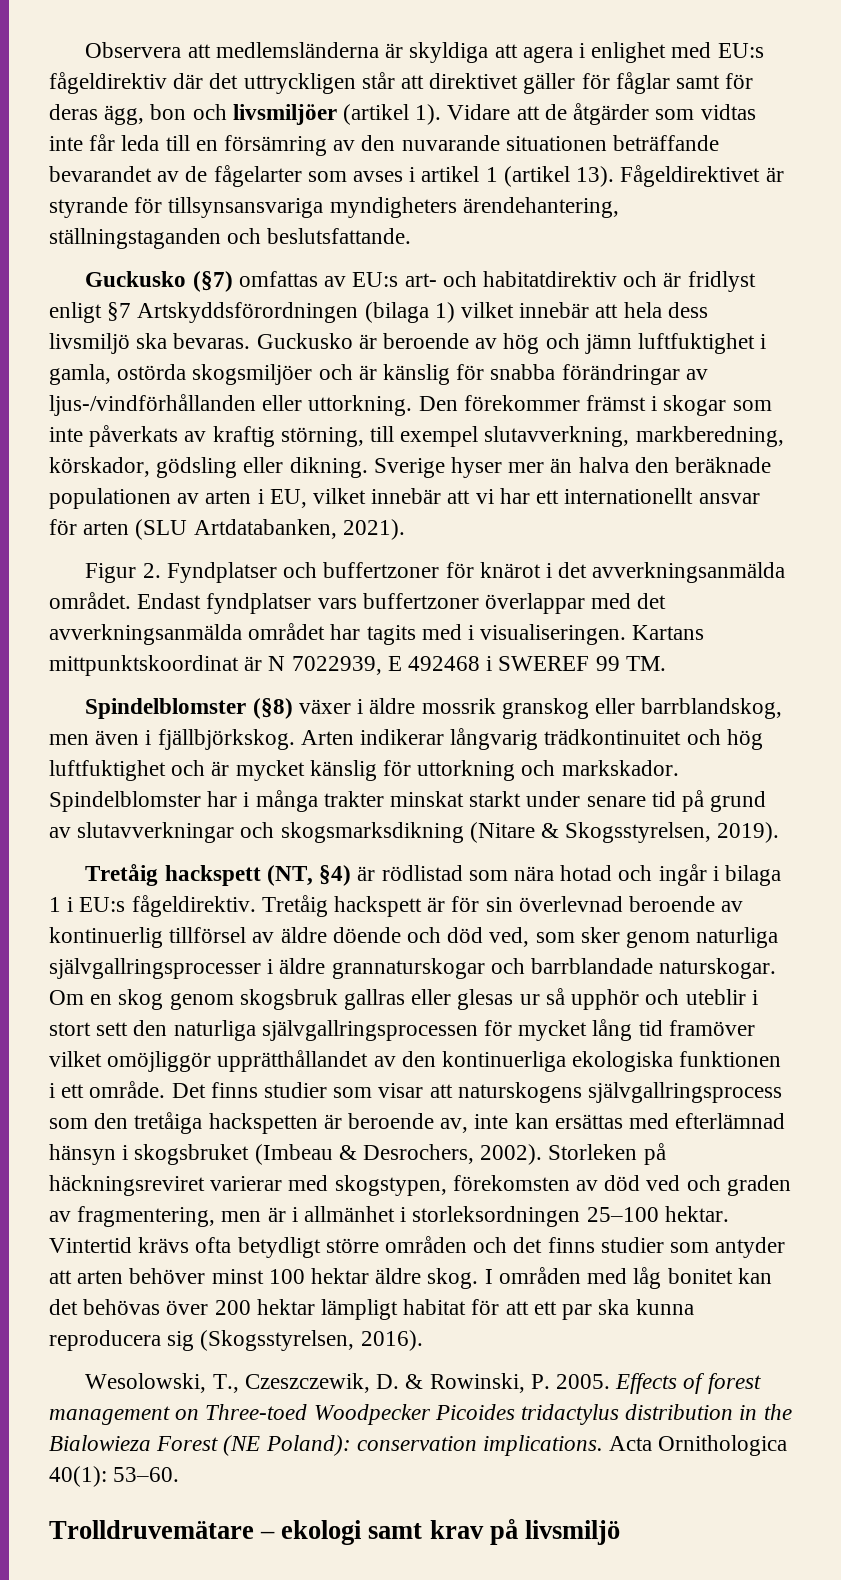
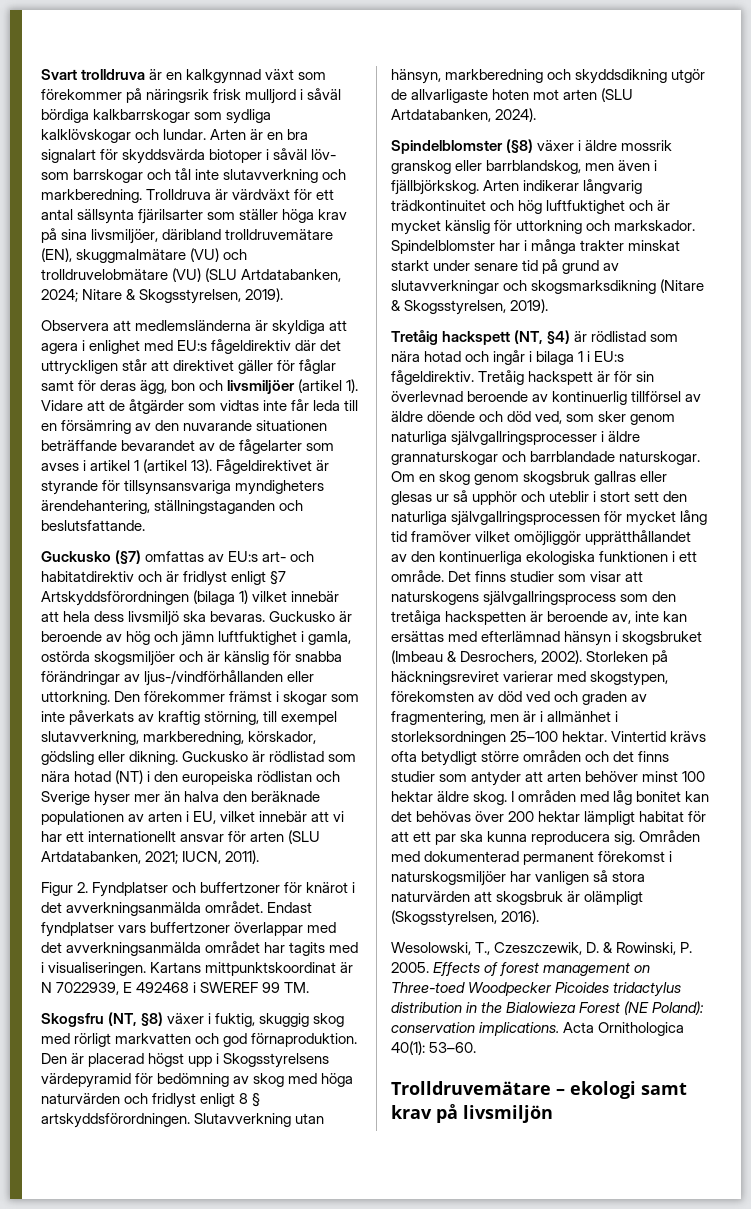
(85, 50) none -> [41,69,327,84] [41,88,342,104] [41,109,272,124] [41,129,309,143] [41,148,337,164] [41,168,347,183] [41,189,335,203] [41,209,348,224] [41,228,334,244] [41,248,248,263] [41,268,342,282] [41,288,284,304] Svart trolldruva är en kalkgynnad växt som förekommer på näringsrik frisk mulljord i såväl bördiga kalkbarrskogar som sydliga kalklövskogar och lundar. Arten är en bra signalart för skyddsvärda biotoper i såväl löv- som barrskogar och tål inte slutavverkning och markberedning. Trolldruva är värdväxt för ett antal sällsynta fjärilsarter som ställer höga krav på sina livsmiljöer, däribland trolldruvemätare (EN), skuggmalmätare (VU) och trolldruvelobmätare (VU) (SLU Artdatabanken, 2024; Nitare & Skogsstyrelsen, 2019). //
(368, 467) none -> [182,751,357,762] [41,770,341,785] Guckusko är rödlistad som nära hotad (NT) i den europeiska rödlistan och
[342,519,405,540] 2021). -> [145,850,260,864] 2021; IUCN, 2011).
(666, 663) none -> [41,1012,345,1027] [41,1033,358,1047] [41,1053,330,1068] [41,1073,354,1088] [41,1093,261,1108] [41,1113,325,1128] [391,69,706,84] [391,88,634,103] [391,108,537,122] // Skogsfru (NT, §8) växer i fuktig, skuggig skog med rörligt markvatten och god förnaproduktion. Den är placerad högst upp i Skogsstyrelsens värdepyramid för bedömning av skog med höga naturvärden och fridlyst enligt 8 § artskyddsförordningen. Slutavverkning utan hänsyn, markberedning och skyddsdikning utgör de allvarligaste hoten mot arten (SLU Artdatabanken, 2024).
[167,1331,195,1351] sig -> [614,830,701,845] [391,851,673,865] [391,870,646,886] [391,891,644,905] sig. Områden med dokumenterad permanent förekomst i naturskogsmiljöer har vanligen så stora naturvärden att skogsbruk är olämpligt
[524,1520,620,1545] livsmiljö -> [463,1105,553,1123] livsmiljön

